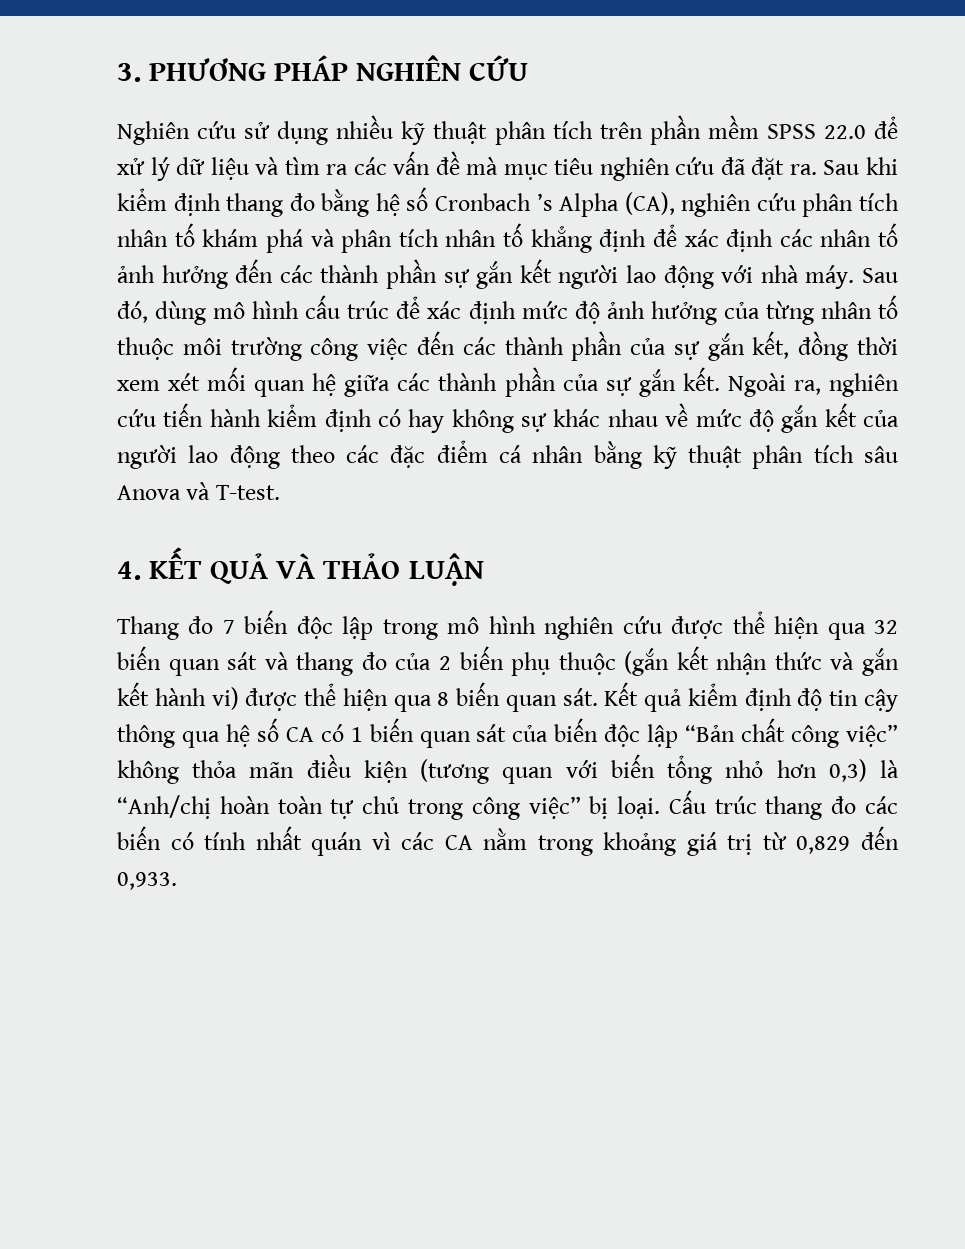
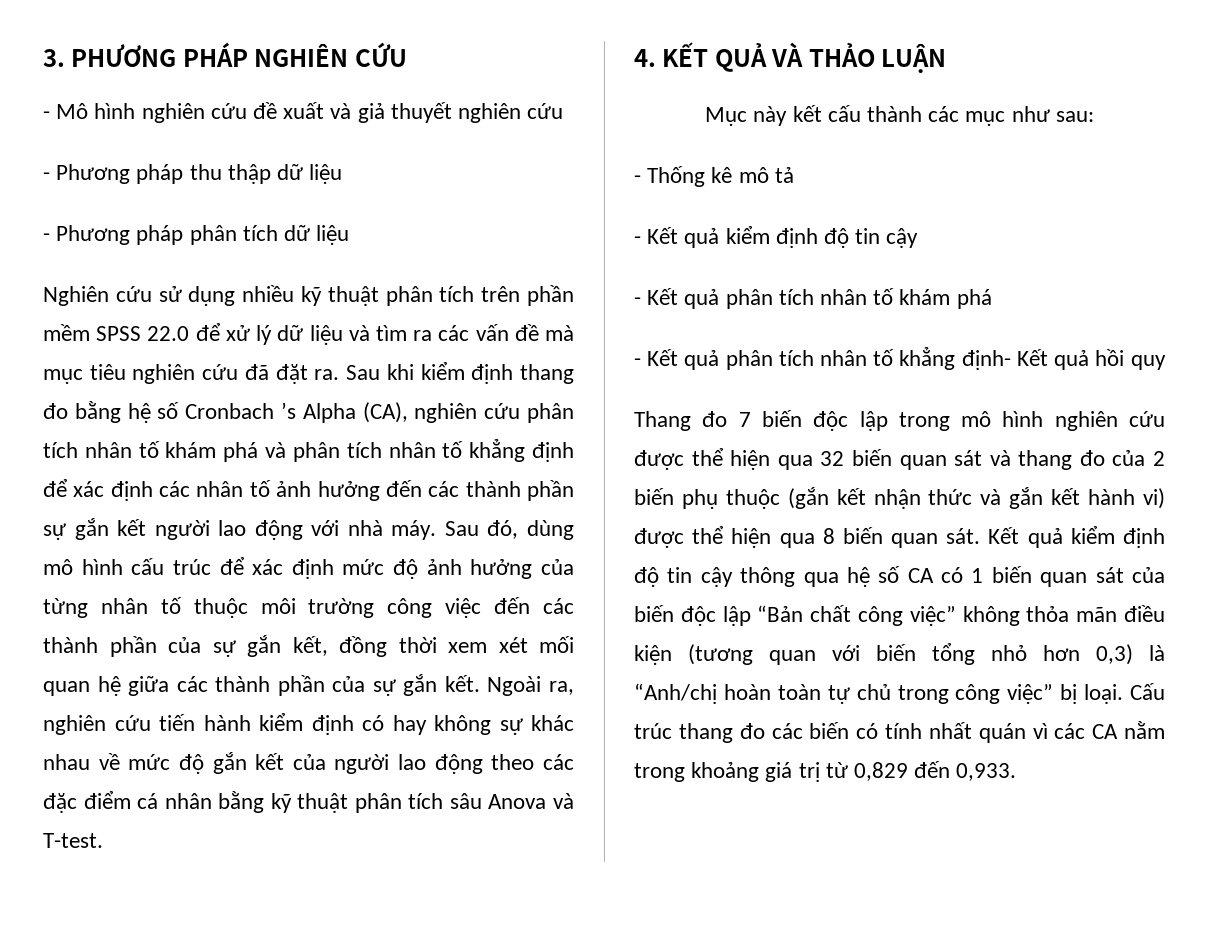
(529, 68) none -> [43,102,564,123] [43,164,343,184] [43,225,350,245] // - Mô hình nghiên cứu đề xuất và giả thuyết nghiên cứu // - Phương pháp thu thập dữ liệu // - Phương pháp phân tích dữ liệu
(484, 569) none -> [705,105,1094,126] [634,166,794,187] [634,226,919,248] [634,288,992,309] [634,347,1166,370] // Mục này kết cấu thành các mục như sau: // - Thống kê mô tả // - Kết quả kiểm định độ tin cậy // - Kết quả phân tích nhân tố khám phá // - Kết quả phân tích nhân tố khẳng định- Kết quả hồi quy

